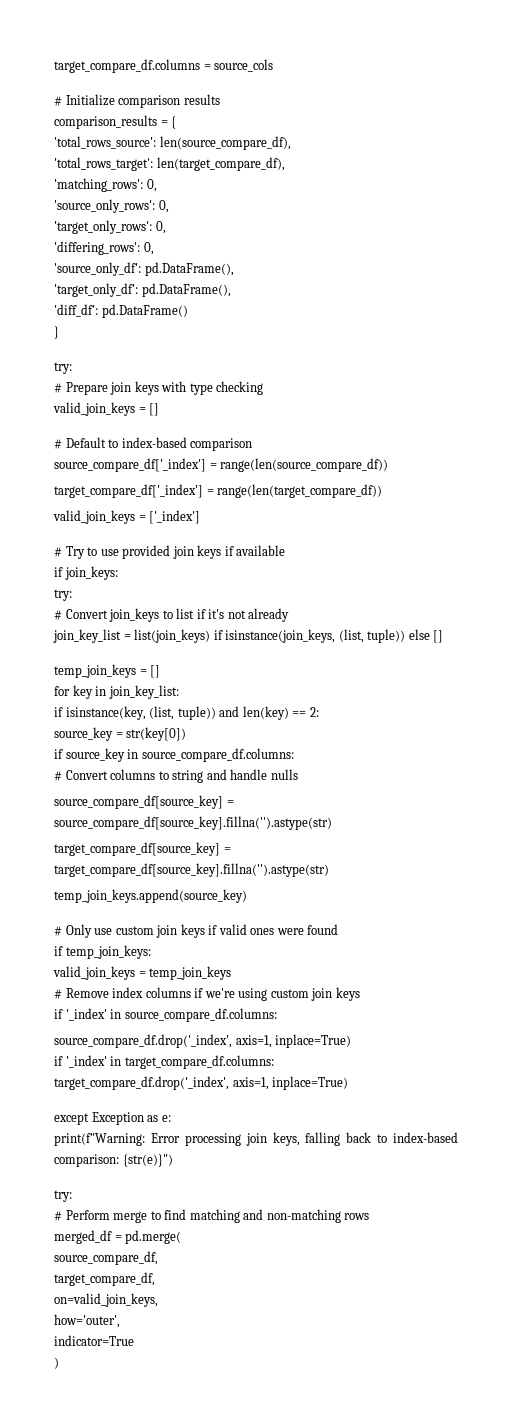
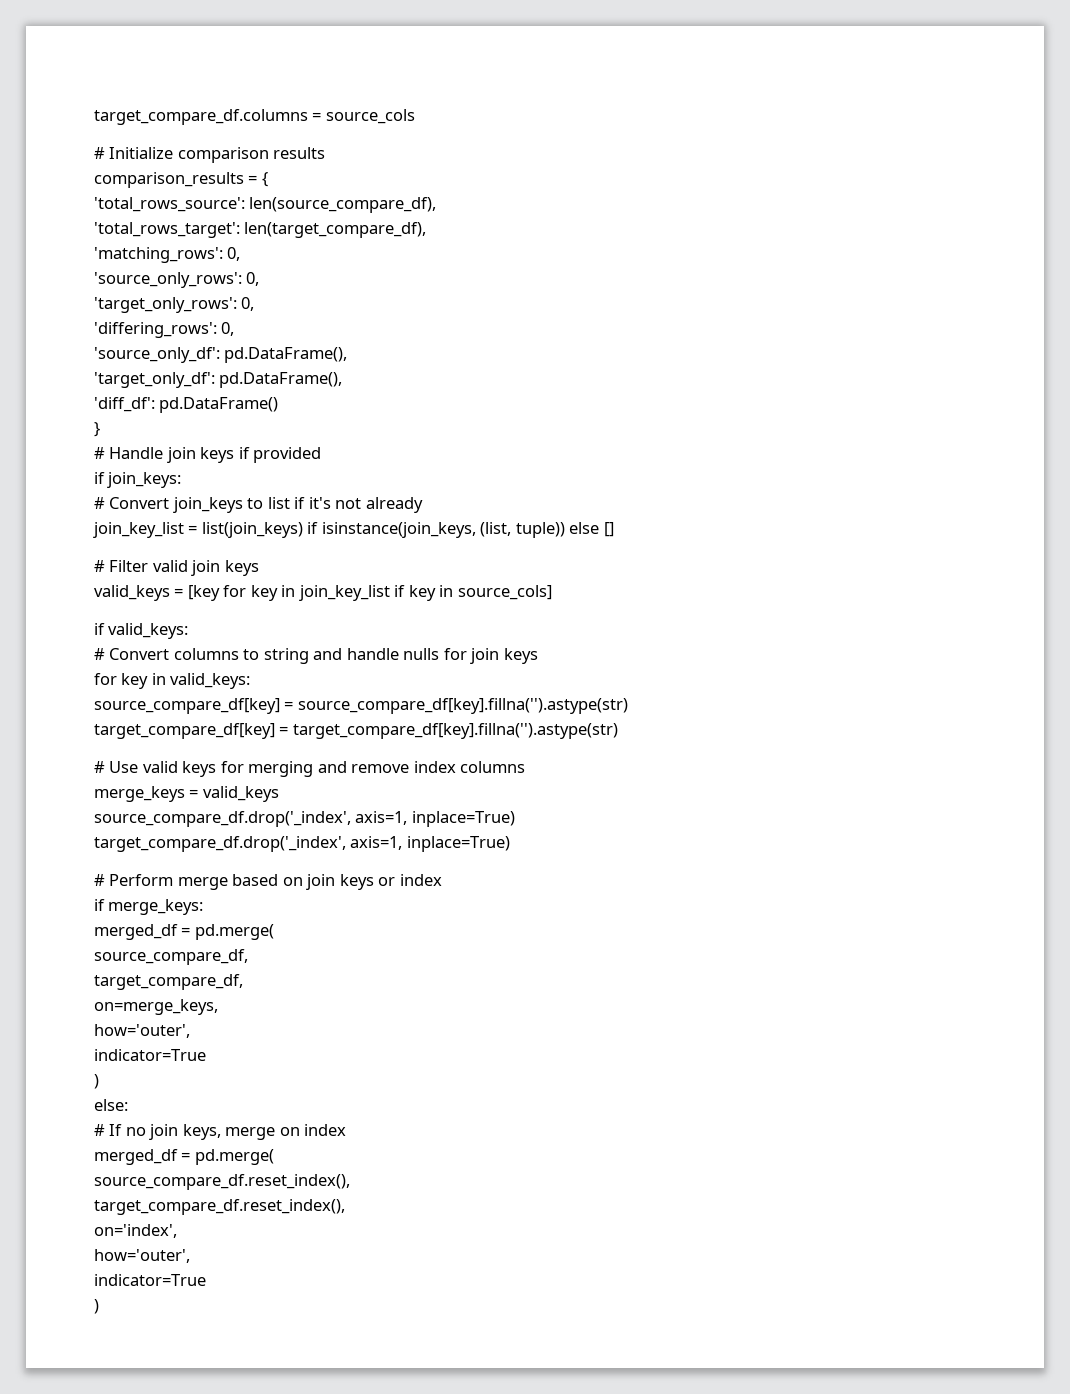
[54,362,72,374] [54,381,264,395] [53,402,160,416] [54,437,253,451] [54,458,389,472] [54,484,383,498] [53,510,201,524] [54,545,286,559] // try: // # Prepare join keys with type checking // valid_join_keys = [] // # Default to index-based comparison // source_compare_df['_index'] = range(len(source_compare_df)) // target_compare_df['_index'] = range(len(target_compare_df)) // valid_join_keys = ['_index'] // # Try to use provided join keys if available -> [94,447,322,463] // # Handle join keys if provided
[54,589,72,601] // try: -> (182, 480) none
[54,664,161,678] [54,685,179,699] [54,706,319,720] [54,727,187,741] [54,748,294,762] temp_join_keys = [] // for key in join_key_list: // if isinstance(key, (list, tuple)) and len(key) == 2: // source_key = str(key[0]) // if source_key in source_compare_df.columns: -> [94,560,259,576] [94,585,552,601] [94,623,189,639] # Filter valid join keys // valid_keys = [key for key in join_key_list if key in source_cols] // if valid_keys:
[54,795,234,809] [54,816,332,830] [54,842,231,856] [54,863,329,877] [54,889,247,903] [54,924,339,938] [54,945,151,959] [53,966,232,980] [54,987,360,1001] [54,1008,277,1022] // source_compare_df[source_key] = source_compare_df[source_key].fillna('').astype(str) // target_compare_df[source_key] = target_compare_df[source_key].fillna('').astype(str) // temp_join_keys.append(source_key) // # Only use custom join keys if valid ones were found // if temp_join_keys: // valid_join_keys = temp_join_keys // # Remove index columns if we're using custom join keys // if '_index' in source_compare_df.columns: -> [443,648,538,664] [94,673,251,689] [94,698,628,714] [94,723,618,739] [94,761,526,777] [94,786,279,802] for join keys // for key in valid_keys: // source_compare_df[key] = source_compare_df[key].fillna('').astype(str) // target_compare_df[key] = target_compare_df[key].fillna('').astype(str) // # Use valid keys for merging and remove index columns // merge_keys = valid_keys
[54,1055,274,1069] // if '_index' in target_compare_df.columns: -> (515, 819) none
[54,1112,171,1125] [54,1132,458,1146] [54,1154,173,1167] [54,1190,72,1202] [54,1209,370,1223] except Exception as e: // print(f"Warning: Error processing join keys, falling back to index-based comparison: {str(e)}") // try: // # Perform merge to find matching and non-matching rows -> [94,874,442,890] [94,899,204,915] # Perform merge based on join keys or index // if merge_keys:
[54,1293,158,1307] [54,1314,120,1328] [54,1335,134,1346] [54,1357,59,1369] on=valid_join_keys, // how='outer', // indicator=True // ) -> [94,999,218,1015] [94,1024,190,1038] [94,1049,206,1061] [94,1074,99,1089] [94,1099,128,1111] [94,1124,347,1140] [94,1149,274,1165] [94,1174,350,1190] [94,1199,345,1215] [94,1224,177,1238] [94,1249,190,1263] [94,1274,206,1286] [94,1299,99,1314] on=merge_keys, // how='outer', // indicator=True // ) // else: // # If no join keys, merge on index // merged_df = pd.merge( // source_compare_df.reset_index(), // target_compare_df.reset_index(), // on='index', // how='outer', // indicator=True // )

